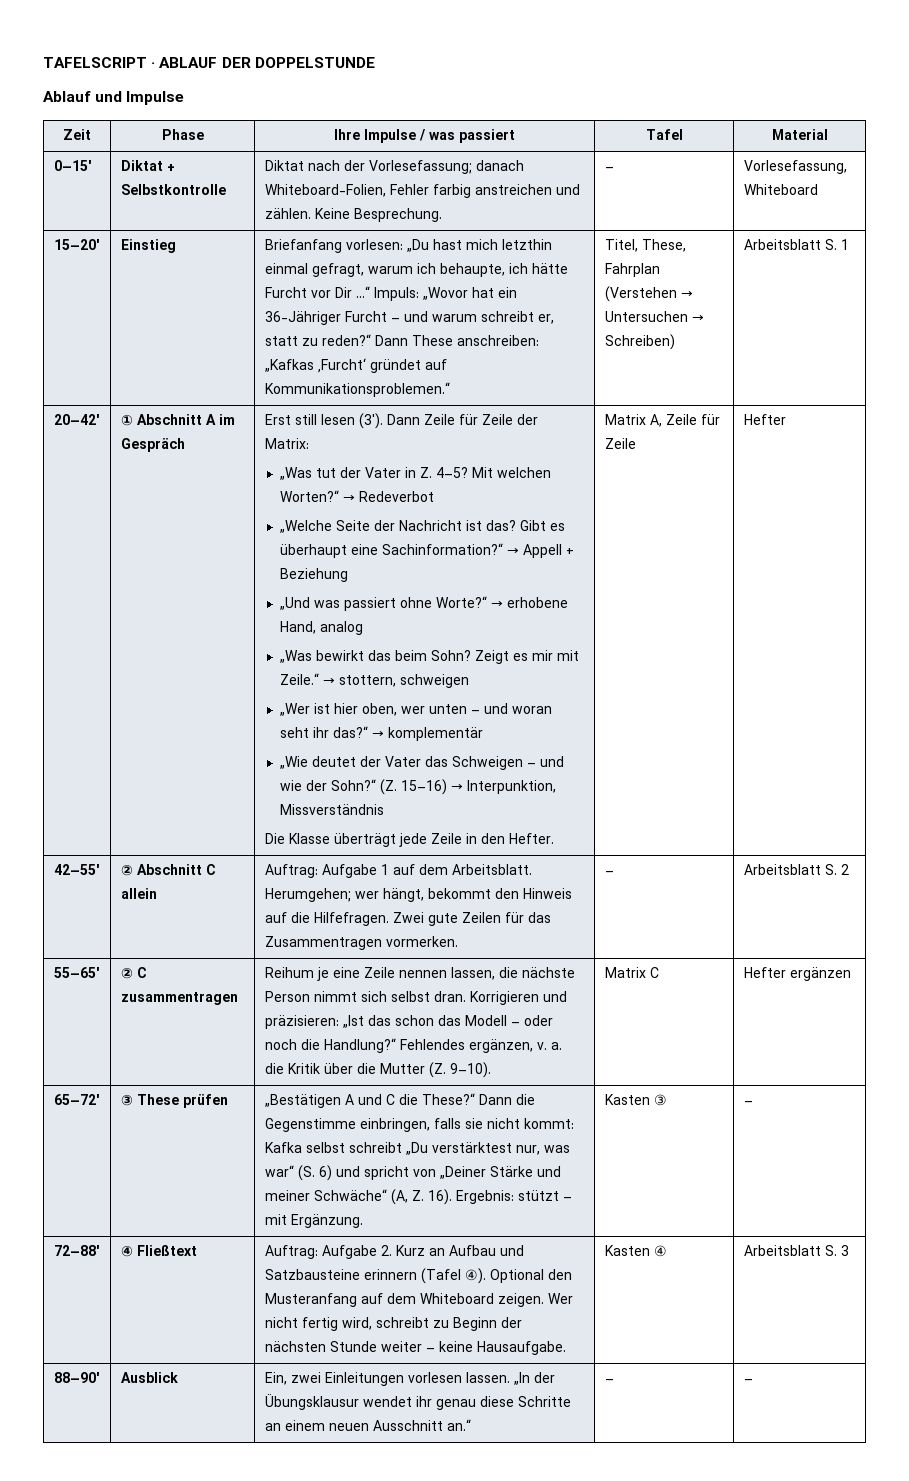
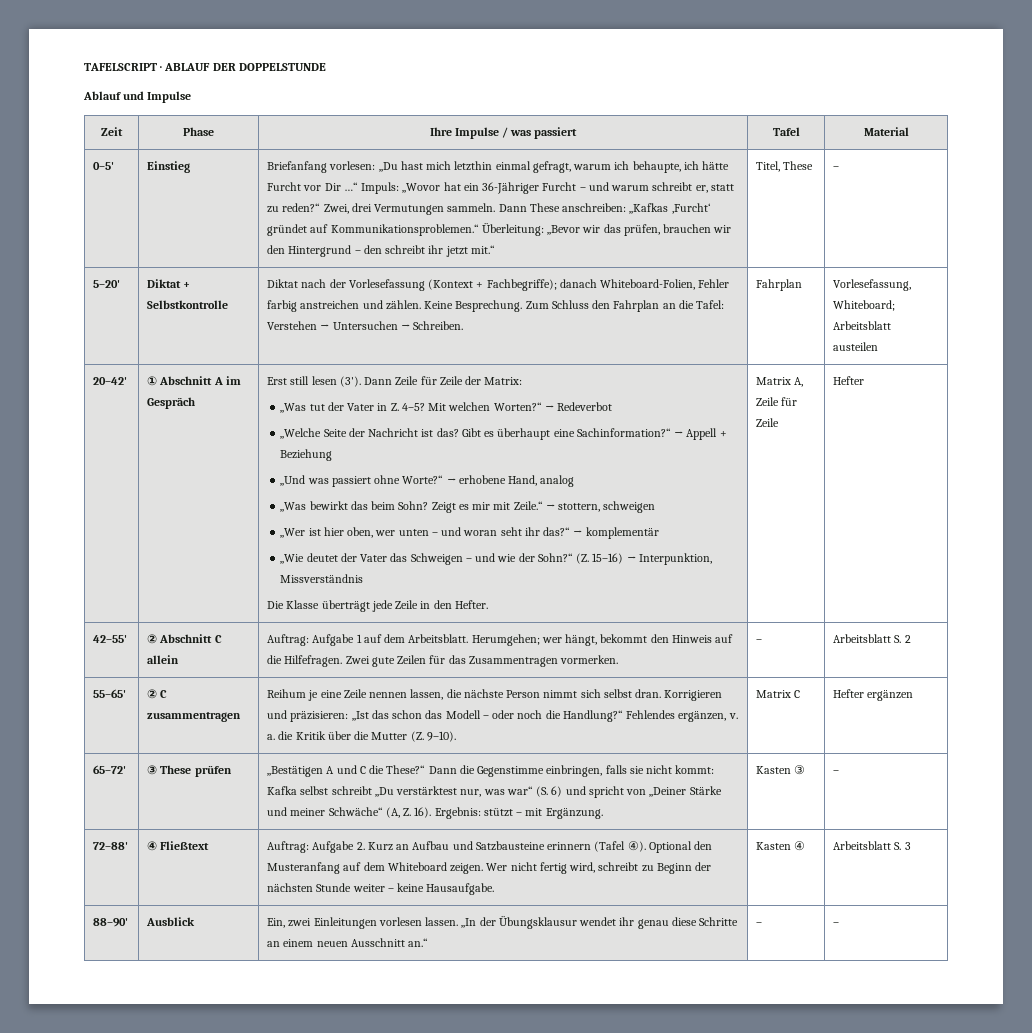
[53,160,91,171] [120,160,175,171] [120,184,226,195] [264,160,524,174] [264,184,580,198] [264,208,442,222] [604,167,614,171] [743,160,847,174] [743,184,818,195] [53,239,99,250] 0–15' | Diktat + Selbstkontrolle | Diktat nach der Vorlesefassung; danach Whiteboard-Folien, Fehler farbig anstreichen und zählen. Keine Besprechung. | – | Vorlesefassung, Whiteboard // 15–20' -> [93,162,115,170] 0–5'
(371, 340) none -> [323,203,496,215] Zwei, drei Vermutungen sammeln.
[604,239,686,252] [604,263,660,277] [604,286,693,302] [604,311,704,322] [604,334,675,350] [743,239,849,250] | Titel, These, Fahrplan (Verstehen → Untersuchen → Schreiben) | Arbeitsblatt S. 1 -> [481,222,732,236] [267,245,495,257] [756,161,814,172] [833,166,840,170] [93,280,121,288] [147,279,191,288] [147,300,229,309] [267,279,730,291] [267,300,725,312] [267,321,464,330] [756,279,803,291] [833,279,912,291] [833,300,896,311] [833,321,892,330] [833,342,879,351] Überleitung: „Bevor wir das prüfen, brauchen wir den Hintergrund – den schreibt ihr jetzt mit.“ | Titel, These | – // 5–20' | Diktat + Selbstkontrolle | Diktat nach der Vorlesefassung (Kontext + Fachbegriffe); danach Whiteboard-Folien, Fehler farbig anstreichen und zählen. Keine Besprechung. Zum Schluss den Fahrplan an die Tafel: Verstehen → Untersuchen → Schreiben. | Fahrplan | Vorlesefassung, Whiteboard; Arbeitsblatt austeilen

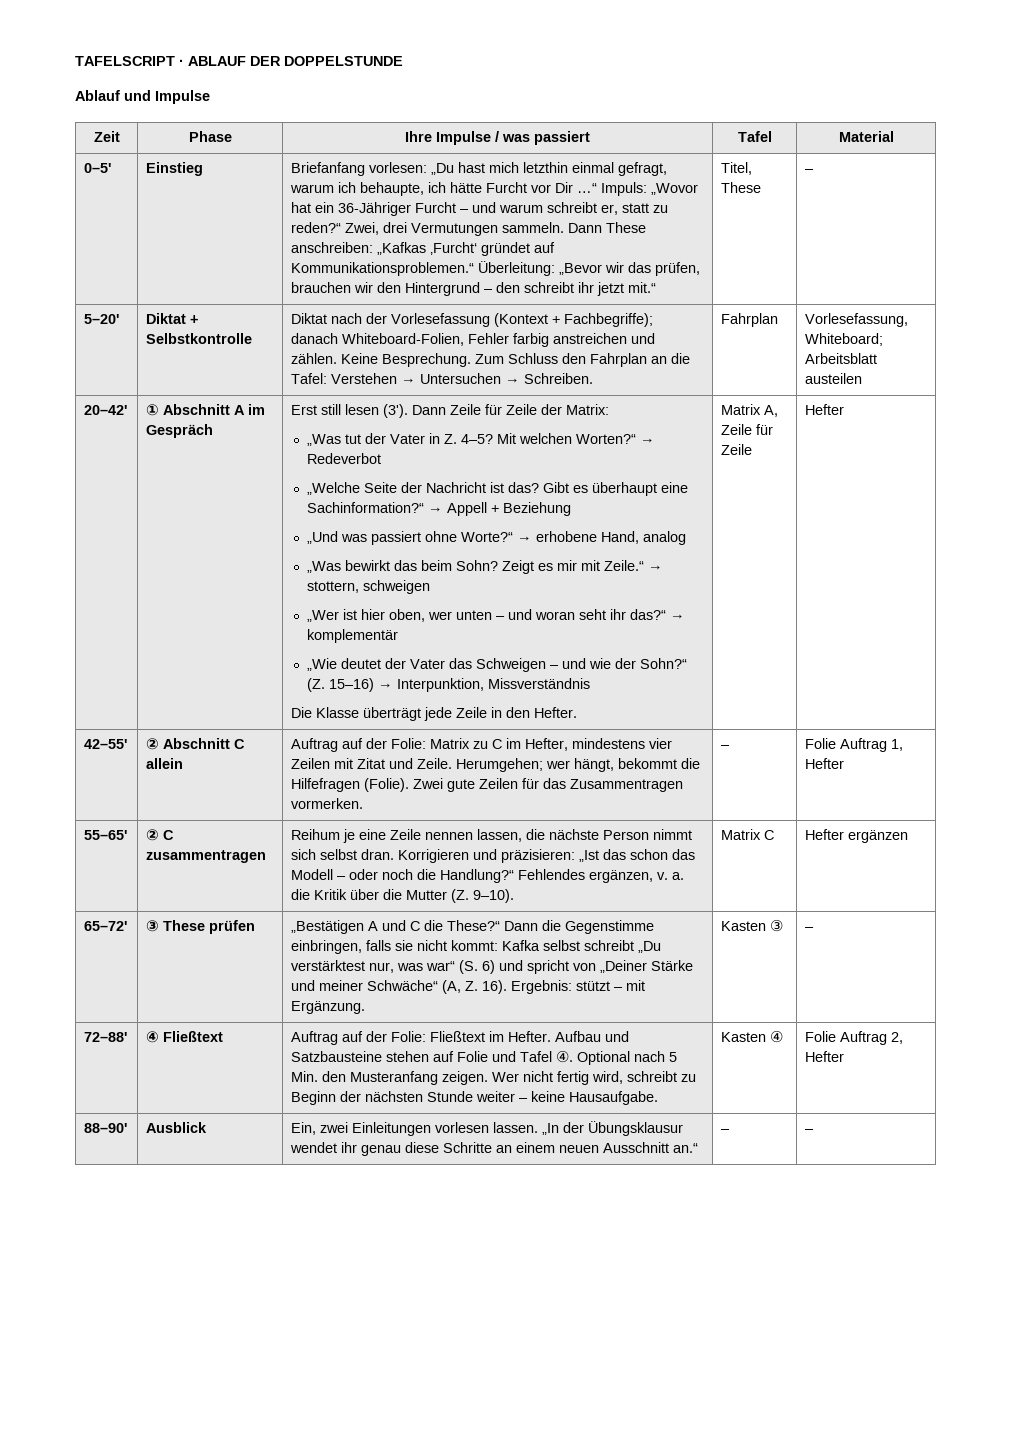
[267,634,734,646] [267,655,343,667] Auftrag: Aufgabe 1 auf dem Arbeitsblatt. Herumgehen; wer hängt, bekommt den Hinweis auf die Hilfefragen. -> [291,738,673,752] [291,758,701,772] [291,778,410,792] Auftrag auf der Folie: Matrix zu C im Hefter, mindestens vier Zeilen mit Zitat und Zeile. Herumgehen; wer hängt, bekommt die Hilfefragen (Folie).
[833,634,911,643] Arbeitsblatt S. 2 -> [805,738,904,752] [805,758,845,769] Folie Auftrag 1, Hefter
[267,841,713,853] [267,862,447,874] Auftrag: Aufgabe 2. Kurz an Aufbau und Satzbausteine erinnern (Tafel ④). Optional den Musteranfang auf dem Whiteboard -> [291,1031,630,1045] [291,1050,678,1065] [291,1071,439,1085] Auftrag auf der Folie: Fließtext im Hefter. Aufbau und Satzbausteine stehen auf Folie und Tafel ④. Optional nach 5 Min. den Musteranfang
[833,841,911,850] Arbeitsblatt S. 3 -> [805,1031,904,1045] [805,1051,845,1062] Folie Auftrag 2, Hefter

